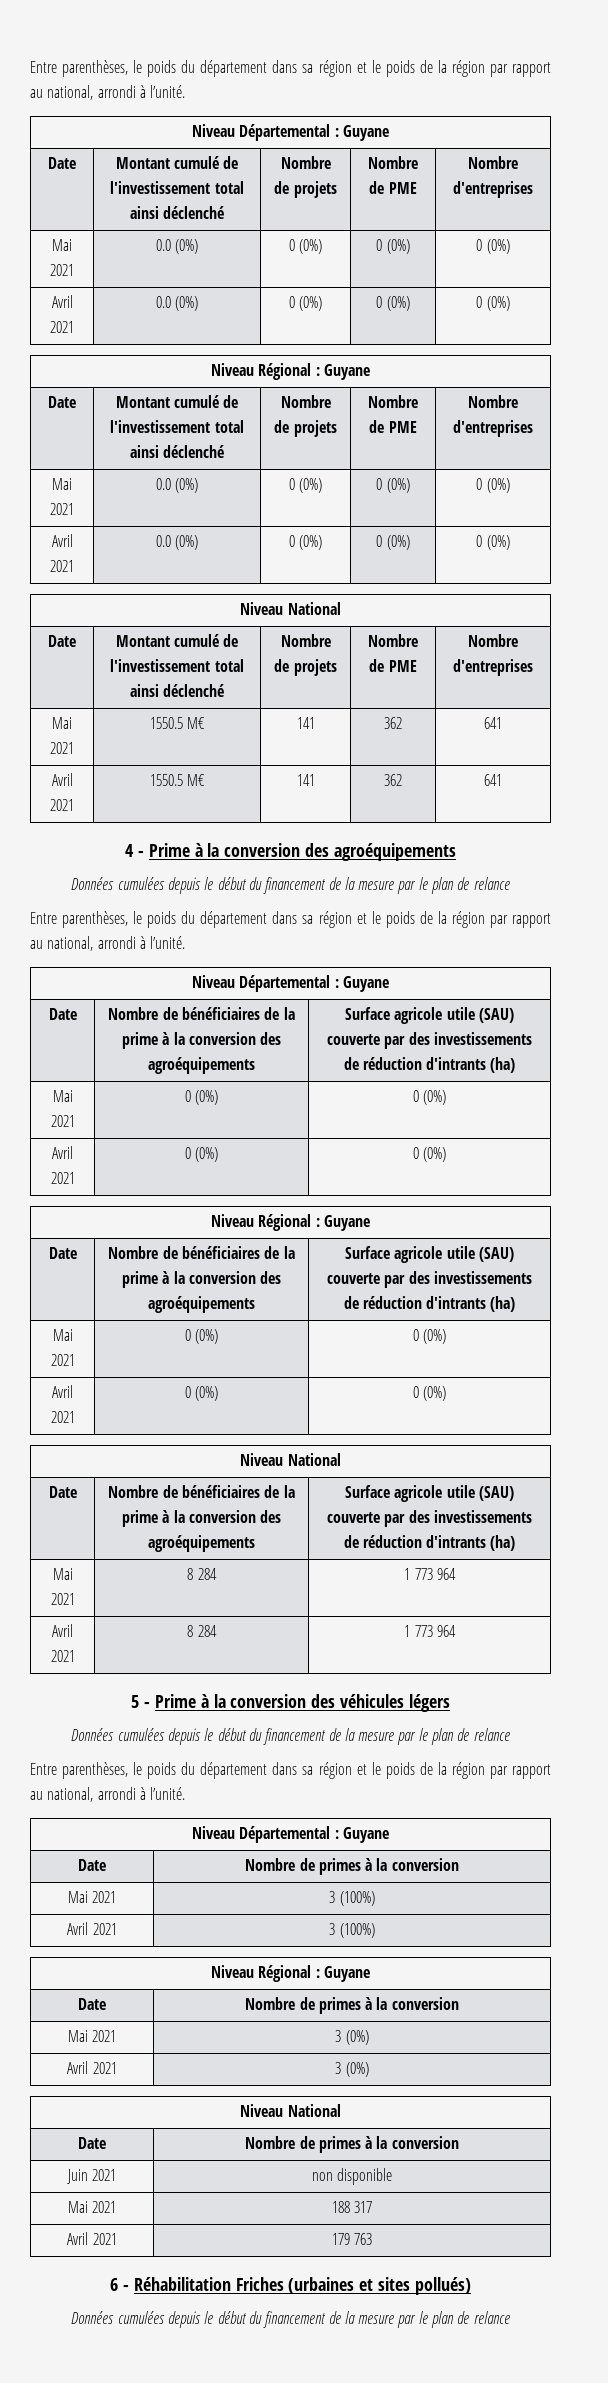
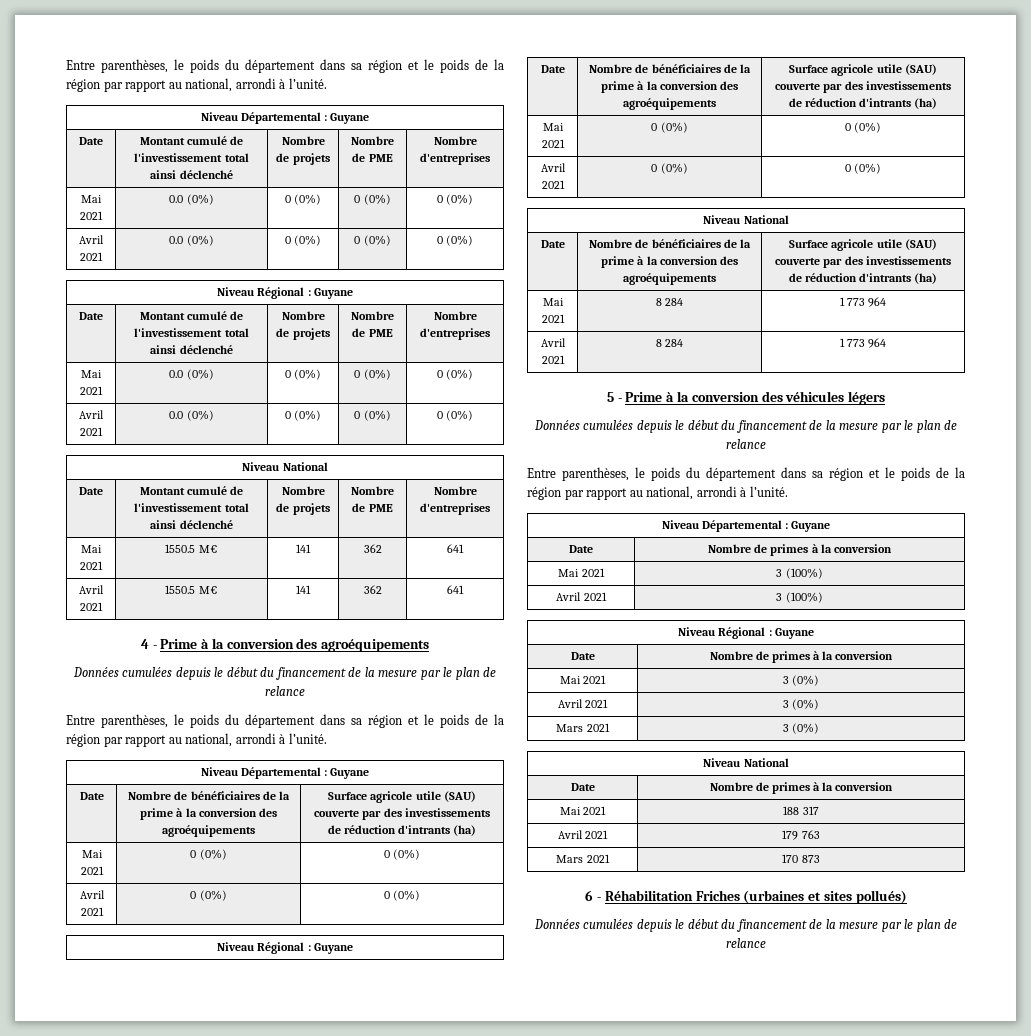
(369, 2069) none -> [556,723,610,732] [782,723,820,734] // Mars 2021 | 3 (0%)
[66,2169,117,2184] [311,2168,393,2185] // Juin 2021 | non disponible -> (894, 786) none
(373, 2239) none -> [556,854,610,863] [782,854,820,863] // Mars 2021 | 170 873

